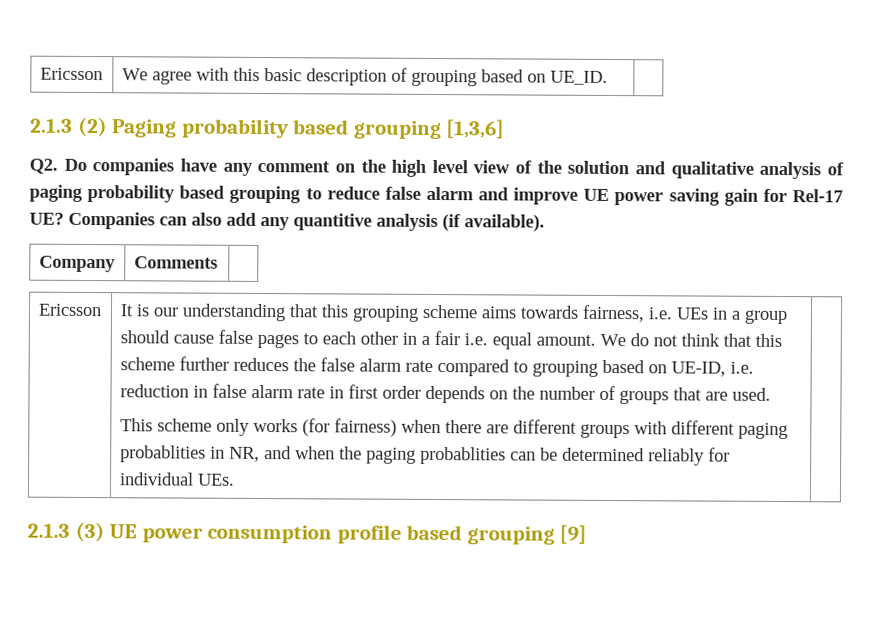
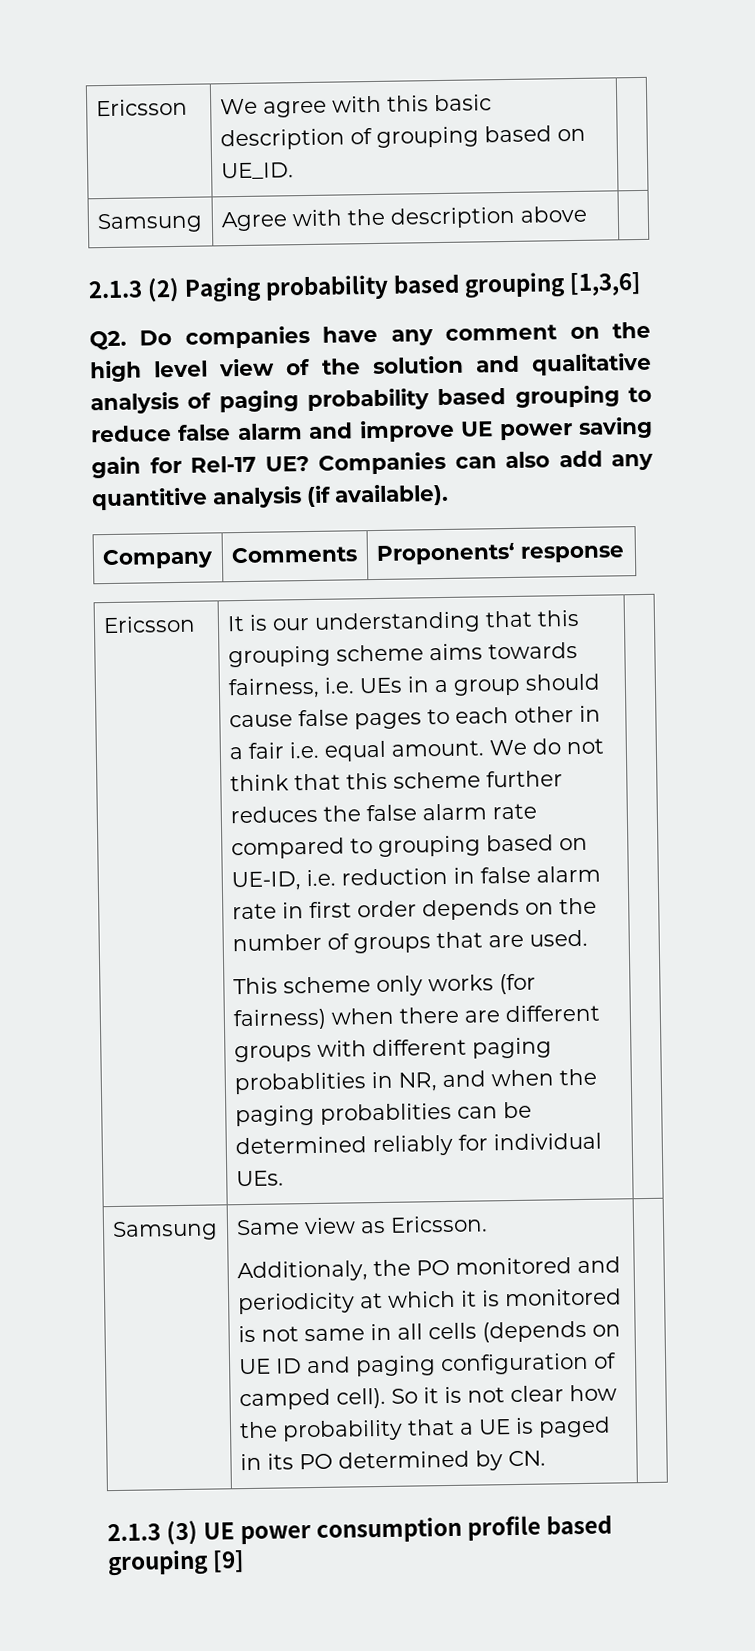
(608, 77) none -> [96,212,203,234] [220,205,587,232] // Samsung | Agree with the description above |
(218, 262) none -> [375,542,625,565] Proponents‘ response
(235, 479) none -> [111,1220,218,1242] [235,1215,488,1236] [236,1256,621,1283] [237,1288,622,1315] [237,1320,621,1343] [237,1352,617,1377] [238,1384,617,1411] [238,1416,611,1442] [239,1450,546,1471] // Samsung | Same view as Ericsson. // Additionaly, the PO monitored and periodicity at which it is monitored is not same in all cells (depends on UE ID and paging configuration of camped cell). So it is not clear how the probability that a UE is paged in its PO determined by CN. |

